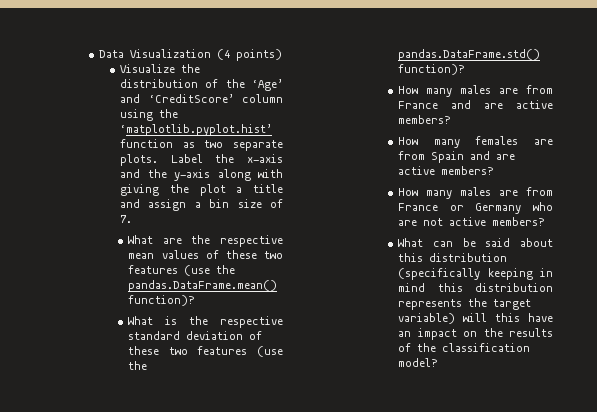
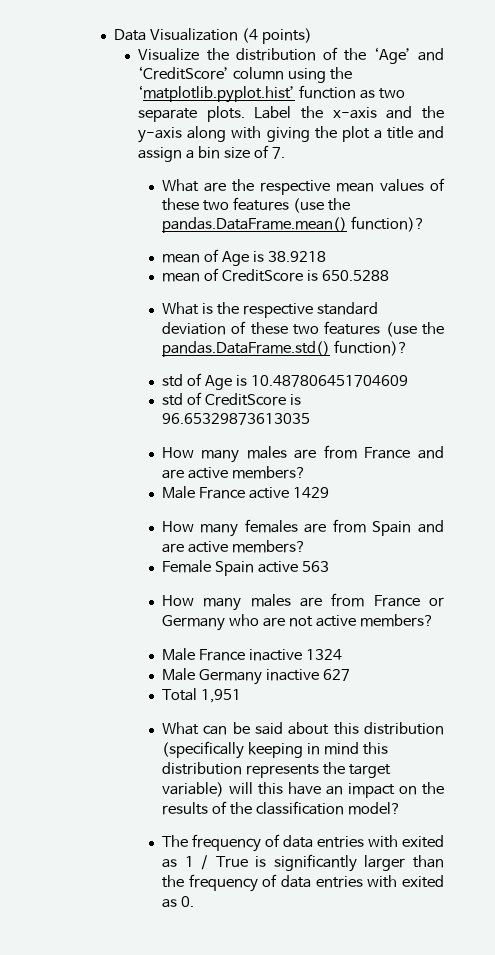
(196, 300) none -> [161,249,326,266] [161,268,389,282] // mean of Age is 38.9218 // mean of CreditScore is 650.5288
(466, 69) none -> [161,373,408,390] [161,392,301,406] [161,413,310,425] // std of Age is 10.487806451704609 // std of CreditScore is 96.65329873613035
(452, 119) none -> [161,486,329,499] // Male France active 1429
(495, 170) none -> [161,560,329,576] // Female Spain active 563
(546, 221) none -> [161,648,342,661] [161,668,350,685] [161,688,241,703] // Male France inactive 1324 // Male Germany inactive 627 // Total 1,951
(439, 362) none -> [161,834,444,852] [161,854,445,872] [161,874,444,892] [161,896,194,908] // The frequency of data entries with exited as 1 / True is significantly larger than the frequency of data entries with exited as 0.

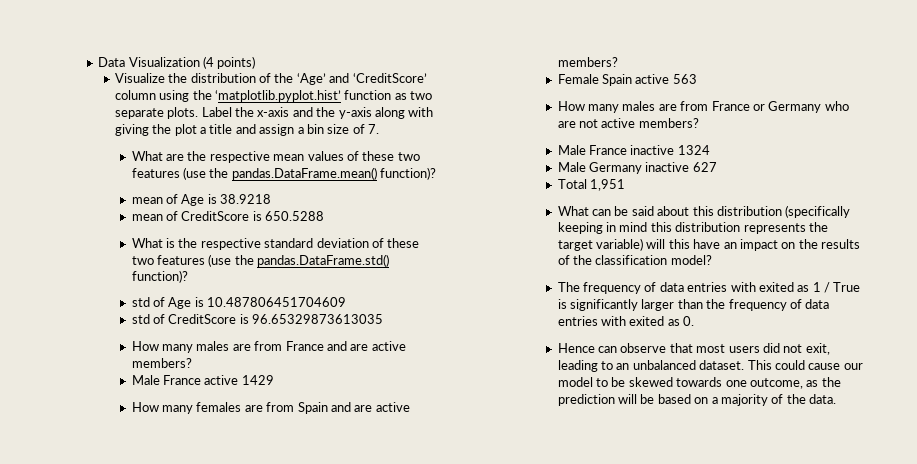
(194, 901) none -> [557,343,830,355] [557,360,863,372] [557,377,841,389] [557,394,837,406] // Hence can observe that most users did not exit, leading to an unbalanced dataset. This could cause our model to be skewed towards one outcome, as the prediction will be based on a majority of the data.

